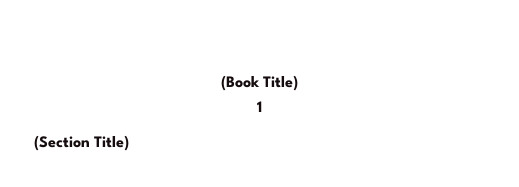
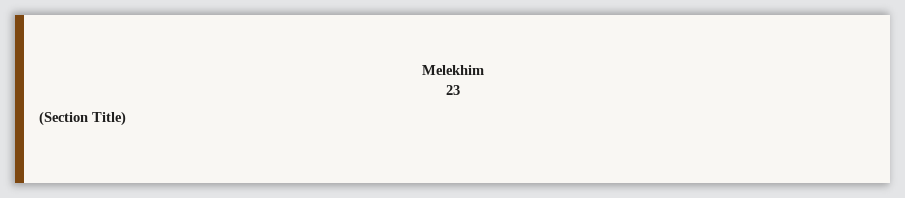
[220,75,299,91] [257,101,262,112] (Book Title) // 1 -> [421,65,484,75] [445,85,460,95] Melekhim // 23

